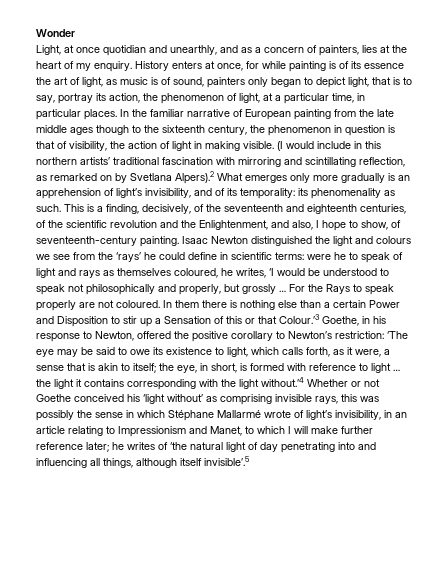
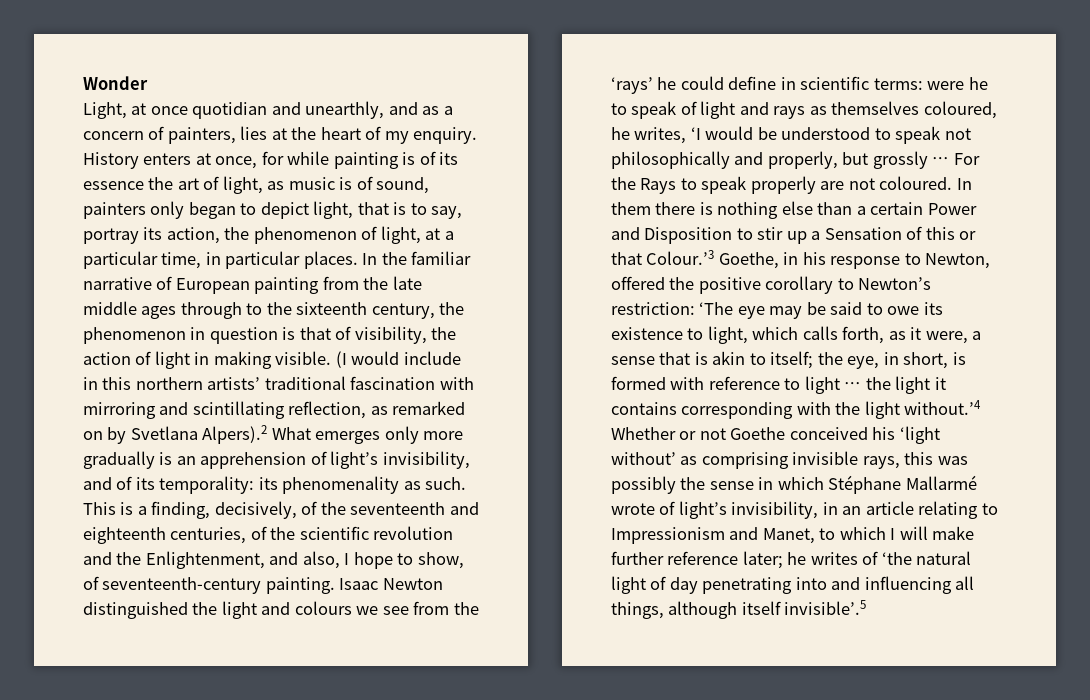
[96,125,129,135] though -> [180,302,242,319] through

